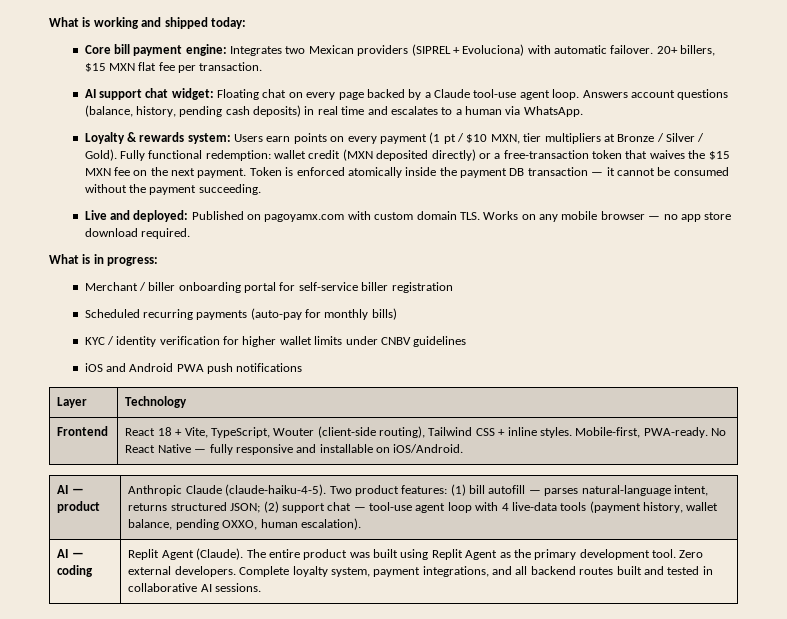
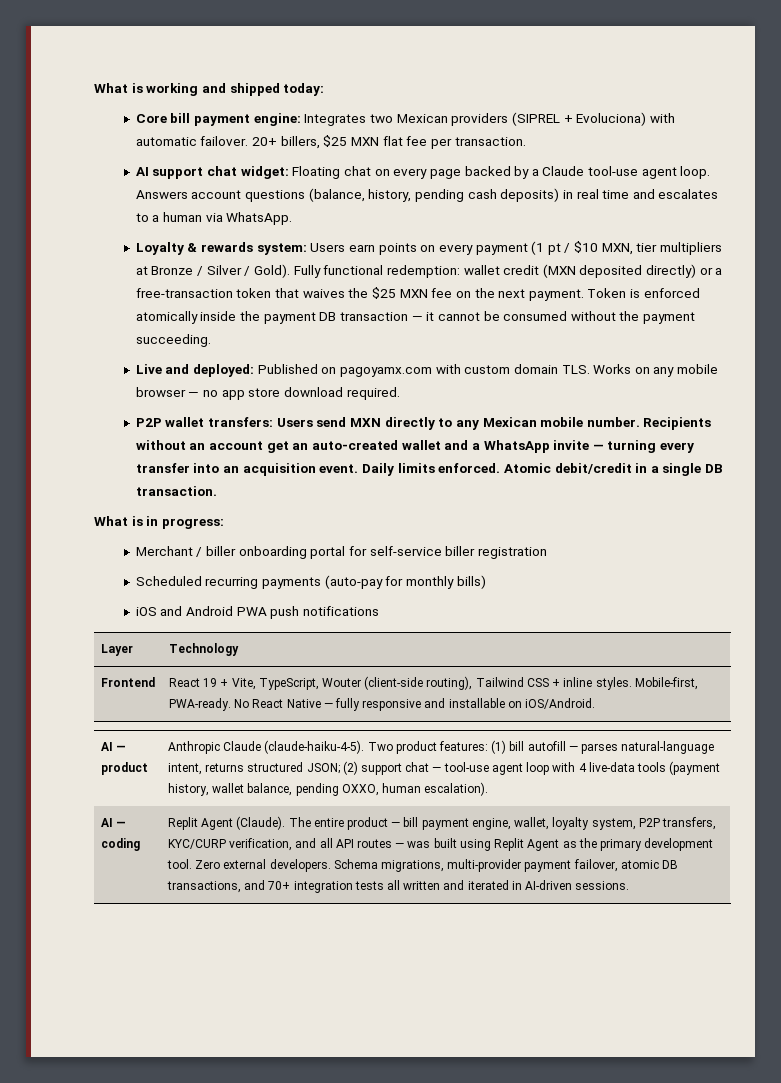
[84,63,106,72] $15 -> [323,135,348,147] $25
[708,151,730,160] $15 -> [371,287,396,299] $25
(190, 233) none -> [135,417,712,430] [135,440,695,453] [135,463,724,476] [135,486,217,496] // P2P wallet transfers: Users send MXN directly to any Mexican mobile number. Recipients without an account get an auto-created wallet and a WhatsApp invite — turning every transfer into an acquisition event. Daily limits enforced. Atomic debit/credit in a single DB transaction.
[84,336,467,347] // KYC / identity verification for higher wallet limits under CNBV guidelines -> (486, 582) none
[157,427,172,436] 18 -> [203,678,218,687] 19
(348, 554) none -> [391,817,717,830] [167,838,405,851] — bill payment engine, wallet, loyalty system, P2P transfers, KYC/CURP verification, and all API routes —
[239,566,713,577] [128,583,212,592] Complete loyalty system, payment integrations, and all backend routes built and tested in collaborative AI -> [333,859,679,872] [166,880,573,893] Schema migrations, multi-provider payment failover, atomic DB transactions, and 70+ integration tests all written and iterated in AI-driven

